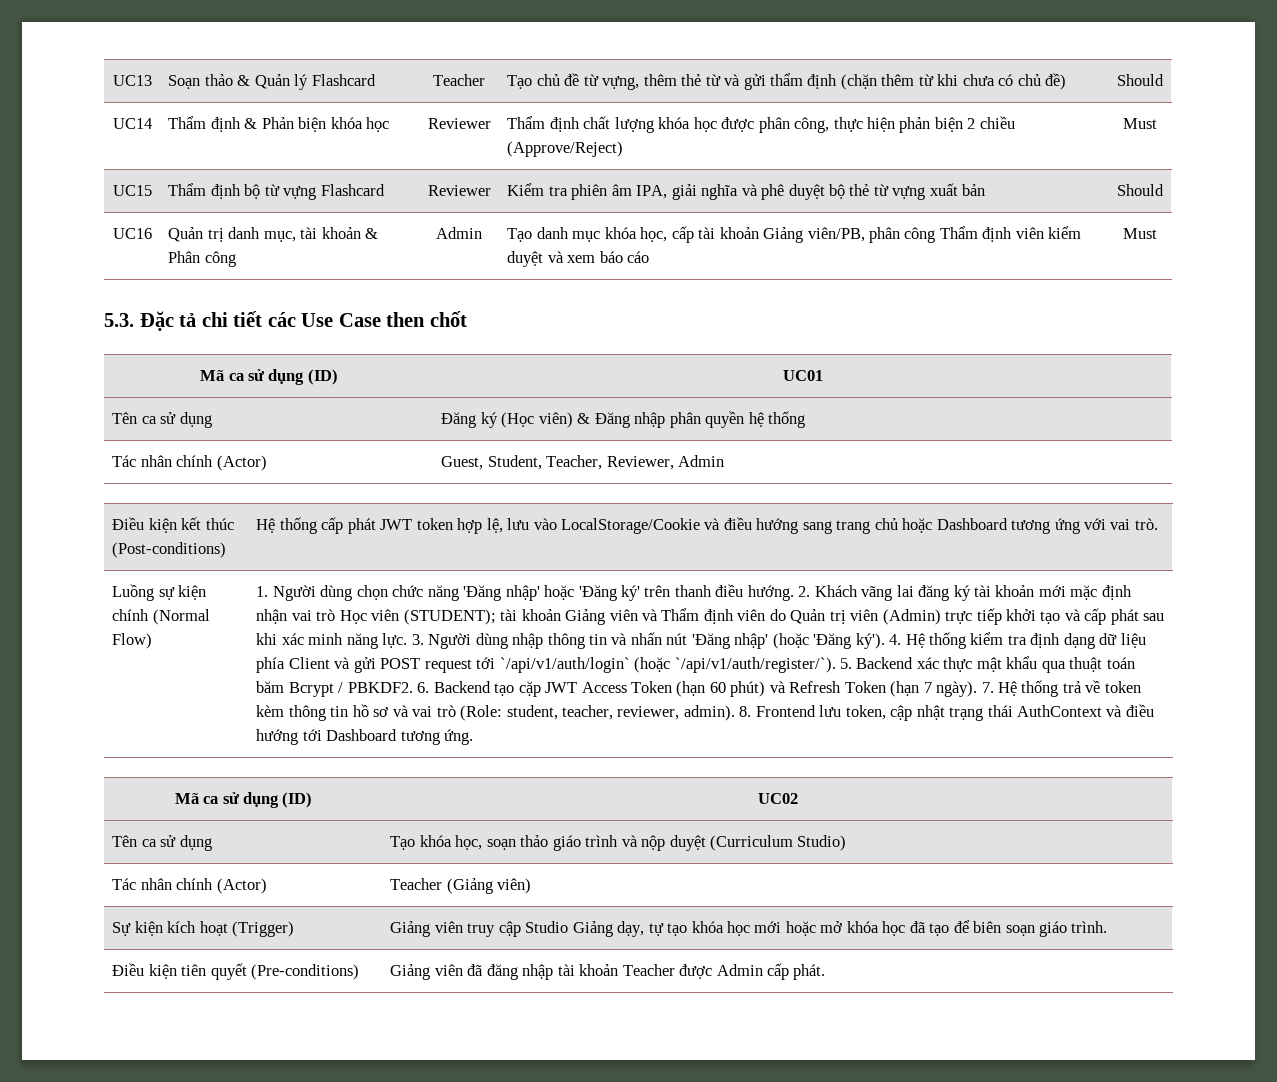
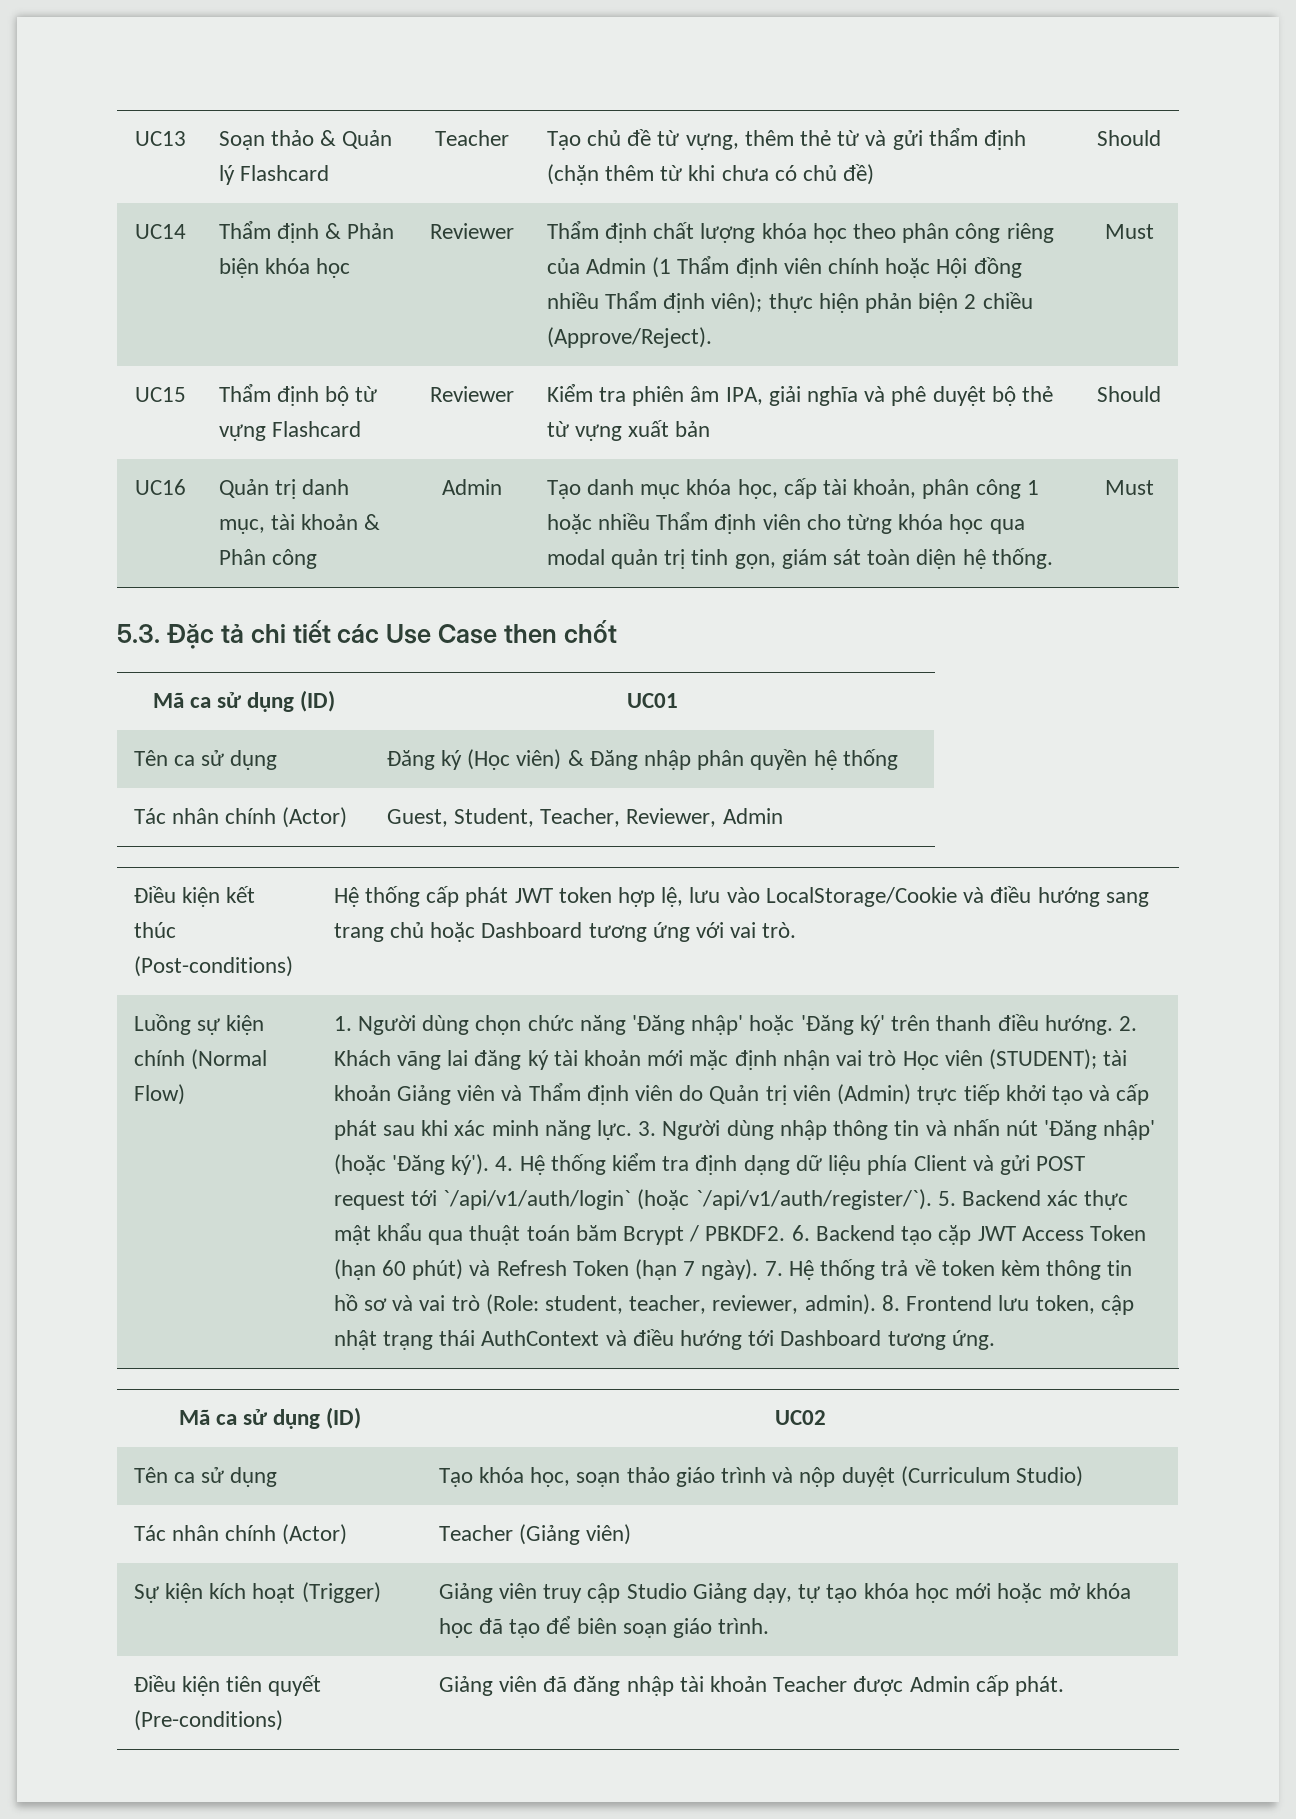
[721,117,830,133] được phân công, -> [853,223,1054,243] [546,256,1022,278] [546,291,763,313] theo phân công riêng của Admin (1 Thẩm định viên chính hoặc Hội đồng nhiều Thẩm định viên);
[507,141,624,157] (Approve/Reject) -> [546,327,712,348] (Approve/Reject).
[719,226,1082,243] [507,251,650,267] khoản Giảng viên/PB, phân công Thẩm định viên kiểm duyệt và xem báo cáo -> [853,479,1039,499] [546,512,1025,534] [546,548,1053,569] khoản, phân công 1 hoặc nhiều Thẩm định viên cho từng khóa học qua modal quản trị tinh gọn, giám sát toàn diện hệ thống.

